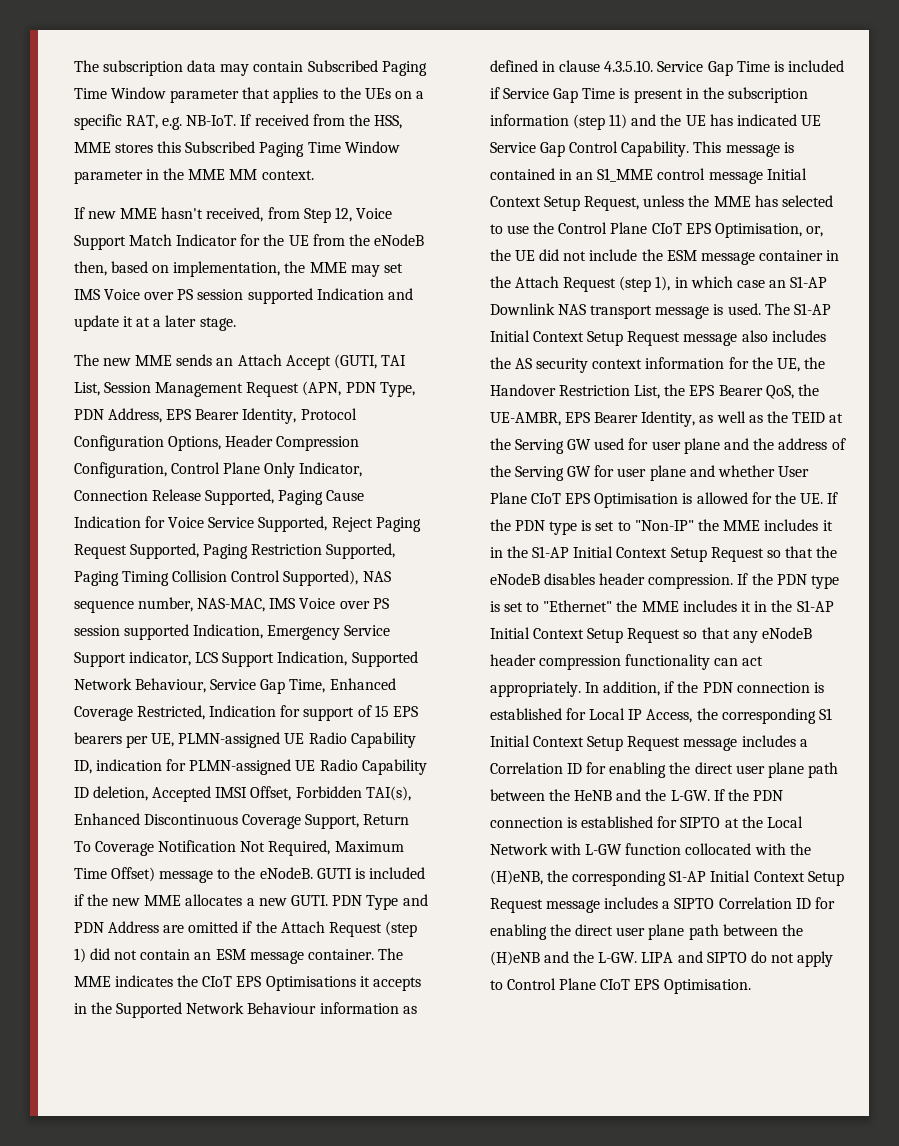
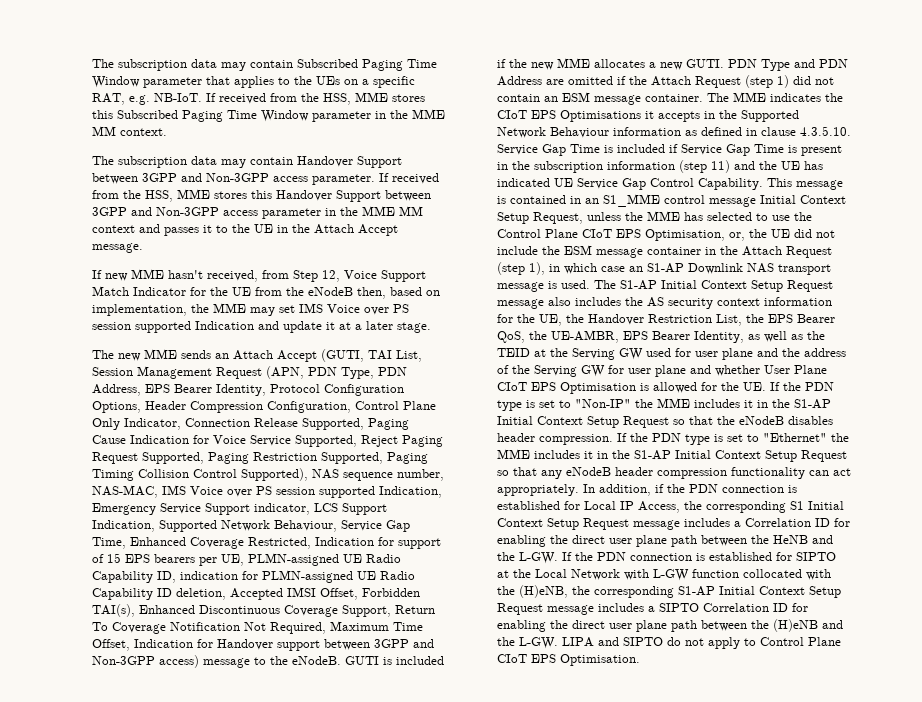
(314, 175) none -> [92,156,403,168] [92,173,440,185] [92,189,432,202] [92,206,424,219] [92,224,399,236] [92,243,144,253] // The subscription data may contain Handover Support between 3GPP and Non-3GPP access parameter. If received from the HSS, MME stores this Handover Support between 3GPP and Non-3GPP access parameter in the MME MM context and passes it to the UE in the Attach Accept message.
[110,867,155,882] Offset) -> [92,639,435,651] [92,655,200,668] Offset, Indication for Handover support between 3GPP and Non-3GPP access)

